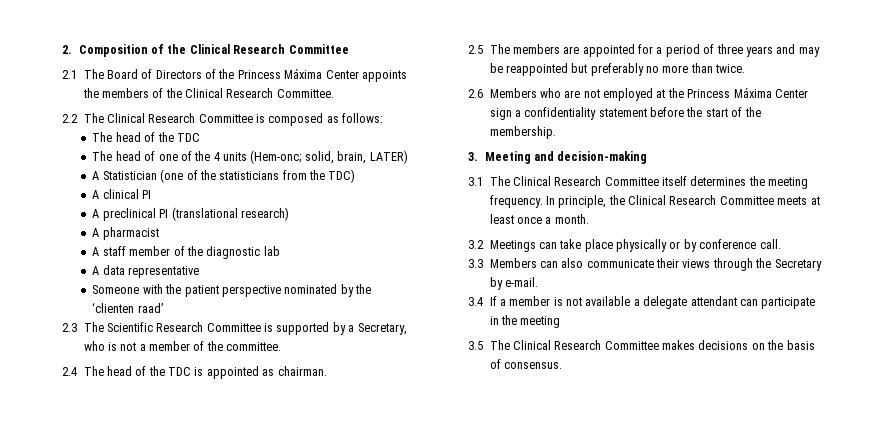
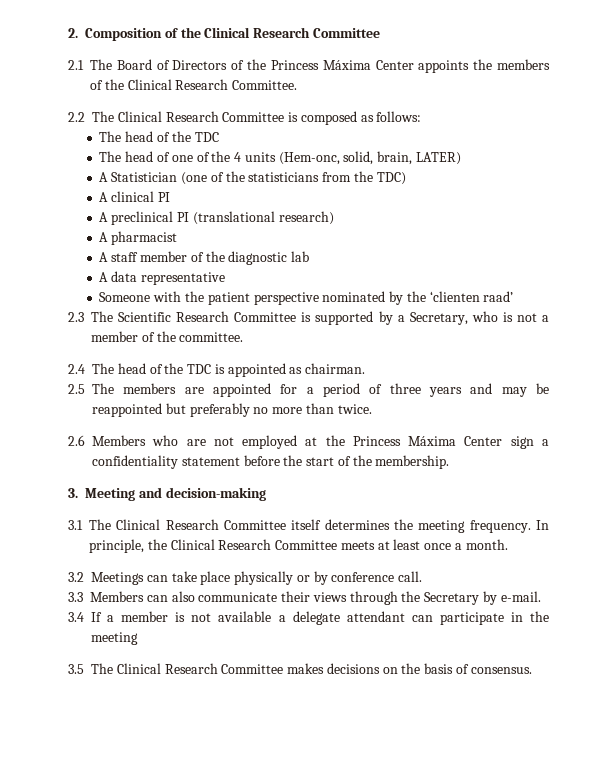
[250,150,302,164] (Hem-onc; -> [278,152,340,165] (Hem-onc,

